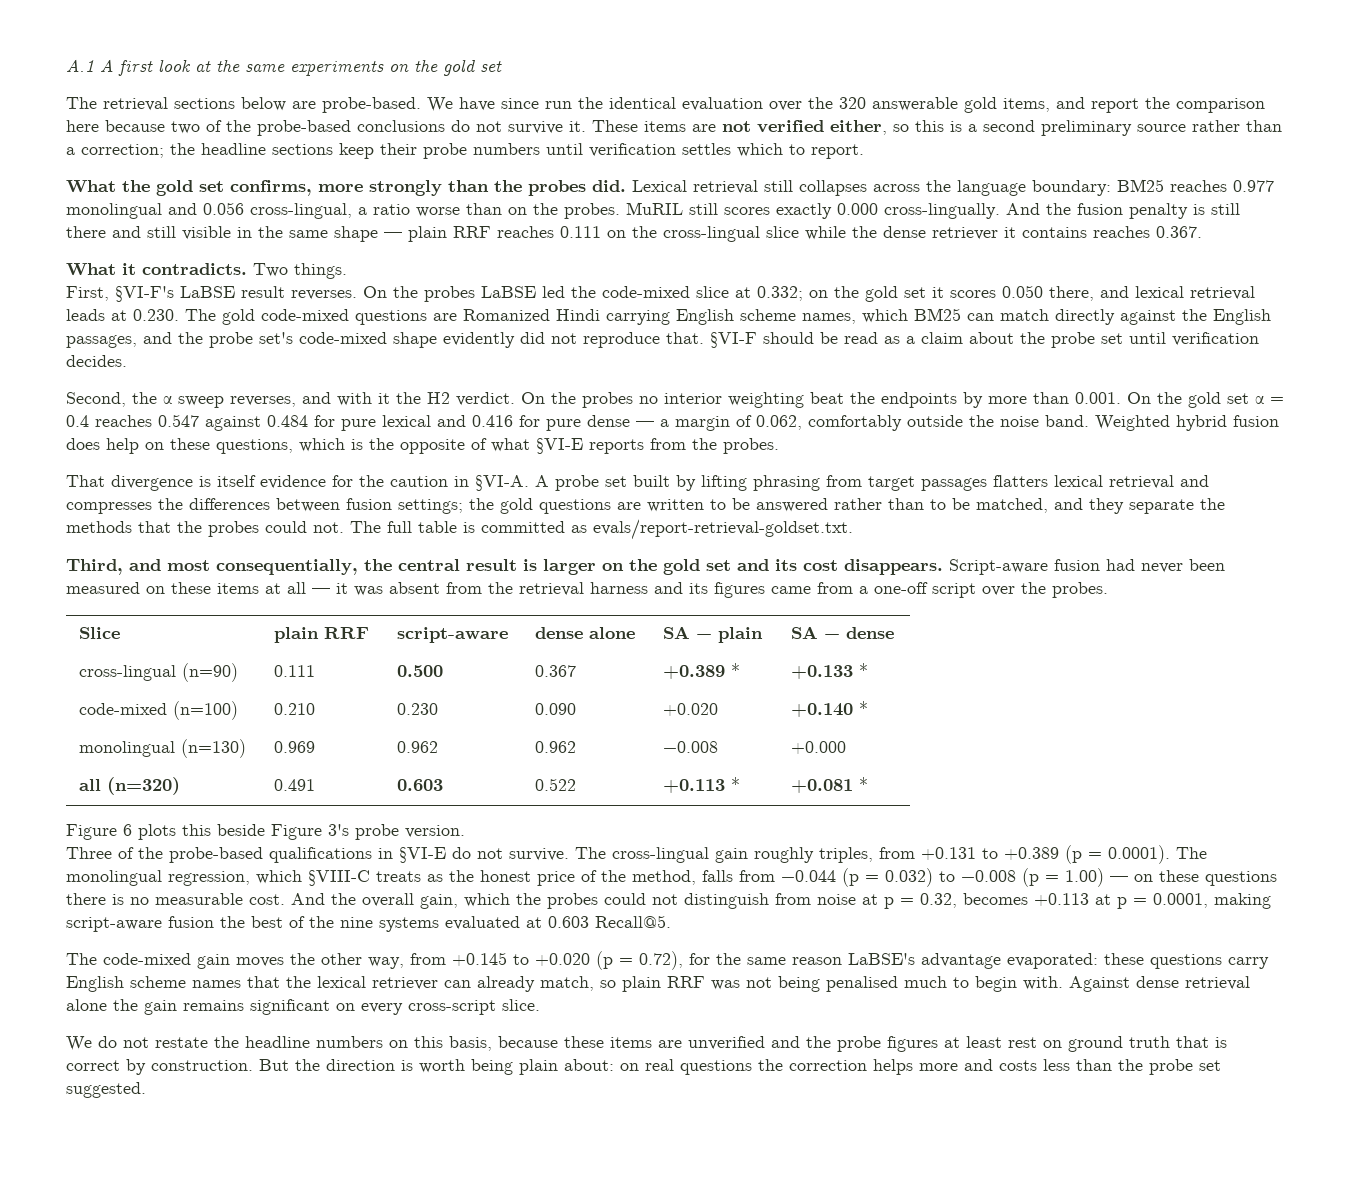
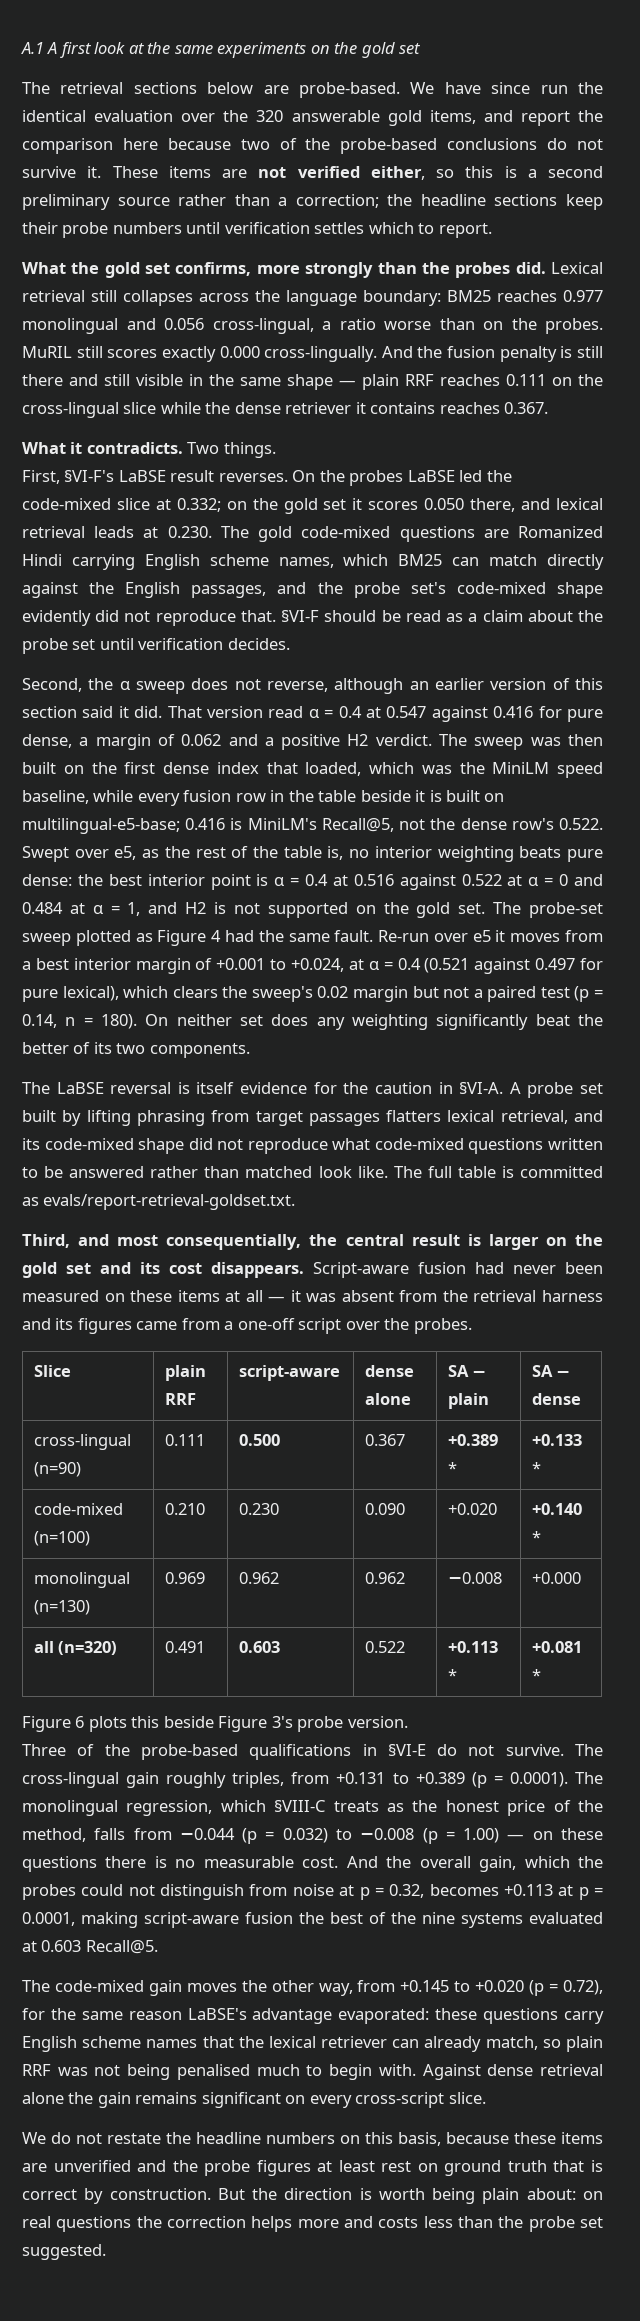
[230,392,1284,408] [66,414,1279,431] [66,438,779,454] [66,475,193,491] reverses, and with it the H2 verdict. On the probes no interior weighting beat the endpoints by more than 0.001. On the gold set α = 0.4 reaches 0.547 against 0.484 for pure lexical and 0.416 for pure dense — a margin of 0.062, comfortably outside the noise band. Weighted hybrid fusion does help on these questions, which is the opposite of what §VI-E reports from the probes. // That divergence -> [191,678,603,694] [22,706,603,722] [22,734,604,750] [22,762,603,778] [22,790,505,806] [22,818,603,834] [22,846,603,862] [22,874,603,890] [22,902,604,918] [22,930,603,946] [22,958,604,974] [22,986,603,1002] [22,1014,603,1030] [22,1042,250,1058] [22,1082,172,1094] does not reverse, although an earlier version of this section said it did. That version read α = 0.4 at 0.547 against 0.416 for pure dense, a margin of 0.062 and a positive H2 verdict. The sweep was then built on the first dense index that loaded, which was the MiniLM speed baseline, while every fusion row in the table beside it is built on multilingual-e5-base; 0.416 is MiniLM's Recall@5, not the dense row's 0.522. Swept over e5, as the rest of the table is, no interior weighting beats pure dense: the best interior point is α = 0.4 at 0.516 against 0.522 at α = 0 and 0.484 at α = 1, and H2 is not supported on the gold set. The probe-set sweep plotted as Figure 4 had the same fault. Re-run over e5 it moves from a best interior margin of +0.001 to +0.024, at α = 0.4 (0.521 against 0.497 for pure lexical), which clears the sweep's 0.02 margin but not a paired test (p = 0.14, n = 180). On neither set does any weighting significantly beat the better of its two components. // The LaBSE reversal
[1109,475,1209,489] [66,498,641,514] retrieval and compresses the differences between fusion settings; the gold questions are -> [500,1110,603,1124] [22,1138,544,1154] retrieval, and its code-mixed shape did not reproduce what code-mixed questions
[930,498,1225,514] [66,521,344,537] to be matched, and they separate the methods that the probes could not. -> [245,1166,388,1178] matched look like.

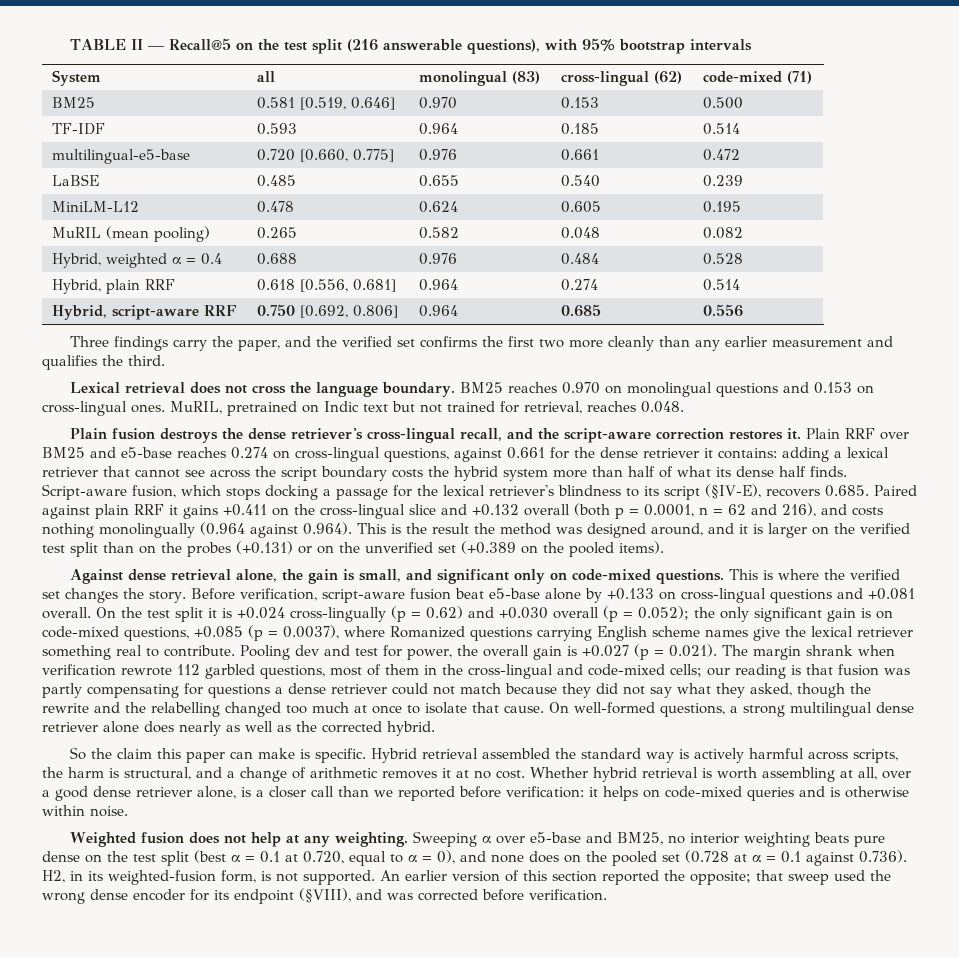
[21,42,421,58] [22,82,603,98] [22,110,604,126] [22,138,604,154] [22,166,603,180] [22,194,603,210] [22,222,492,238] [22,262,604,278] [22,290,603,306] [22,318,603,334] [22,346,603,362] [22,374,603,390] [22,402,549,418] [22,442,276,458] [22,470,512,486] [22,498,603,514] [22,526,603,542] [22,554,605,570] [22,582,603,598] [22,610,603,626] [22,638,290,654] [22,678,429,694] A.1 A first look at the same experiments on the gold set // The retrieval sections below are probe-based. We have since run the identical evaluation over the 320 answerable gold items, and report the comparison here because two of the probe-based conclusions do not survive it. These items are not verified either, so this is a second preliminary source rather than a correction; the headline sections keep their probe numbers until verification settles which to report. // What the gold set confirms, more strongly than the probes did. Lexical retrieval still collapses across the language boundary: BM25 reaches 0.977 monolingual and 0.056 cross-lingual, a ratio worse than on the probes. MuRIL still scores exactly 0.000 cross-lingually. And the fusion penalty is still there and still visible in the same shape — plain RRF reaches 0.111 on the cross-lingual slice while the dense retriever it contains reaches 0.367. // What it contradicts. Two things. // First, §VI-F's LaBSE result reverses. On the probes LaBSE led the code-mixed slice at 0.332; on the gold set it scores 0.050 there, and lexical retrieval leads at 0.230. The gold code-mixed questions are Romanized Hindi carrying English scheme names, which BM25 can match directly against the English passages, and the probe set's code-mixed shape evidently did not reproduce that. §VI-F should be read as a claim about the probe set until verification decides. // Second, the α sweep does not reverse, although an -> [69,38,752,54] [51,70,101,86] [256,71,275,82] [418,71,540,86] [560,71,682,86] [702,71,812,84] [51,97,95,108] [256,97,395,110] [418,97,457,109] [560,97,599,109] [702,97,743,109] [51,123,105,135] [256,123,297,135] [418,123,458,135] [560,123,599,135] [702,123,740,135] [51,149,190,164] [256,149,394,162] [418,149,457,161] [560,149,599,161] [702,149,740,161] [51,174,99,186] [256,175,296,187] [418,175,459,187] [560,175,600,187] [702,175,743,187] [51,201,139,212] [256,201,294,213] [418,201,458,213] [560,201,601,213] [702,201,741,213] [51,226,210,242] [256,227,297,239] [418,227,459,239] [560,227,600,239] [702,227,743,239] [51,253,222,268] [256,253,297,265] [418,253,457,265] [560,253,599,265] [702,253,743,265] [51,279,175,294] [256,279,396,292] [418,279,458,291] [560,279,598,291] [702,279,740,291] [51,305,236,320] [256,304,398,318] [418,305,458,317] [560,304,601,317] [702,304,743,317] [69,336,893,351] [42,355,165,370] [69,382,874,397] [42,401,684,416] [69,428,909,443] [42,447,889,462] [42,466,847,481] [42,484,917,500] [42,503,883,519] [42,522,910,538] [42,541,664,557] [69,569,900,584] [42,588,915,603] [42,606,893,622] [42,625,913,641] [42,644,895,660] [42,664,910,679] [42,683,871,698] [42,702,914,717] [42,721,435,736] [69,747,898,763] [42,767,911,782] [42,786,909,801] [42,805,128,817] [69,831,885,847] [42,850,907,866] [42,870,400,885] TABLE II — Recall@5 on the test split (216 answerable questions), with 95% bootstrap intervals // System | all | monolingual (83) | cross-lingual (62) | code-mixed (71) // BM25 | 0.581 [0.519, 0.646] | 0.970 | 0.153 | 0.500 // TF-IDF | 0.593 | 0.964 | 0.185 | 0.514 // multilingual-e5-base | 0.720 [0.660, 0.775] | 0.976 | 0.661 | 0.472 // LaBSE | 0.485 | 0.655 | 0.540 | 0.239 // MiniLM-L12 | 0.478 | 0.624 | 0.605 | 0.195 // MuRIL (mean pooling) | 0.265 | 0.582 | 0.048 | 0.082 // Hybrid, weighted α = 0.4 | 0.688 | 0.976 | 0.484 | 0.528 // Hybrid, plain RRF | 0.618 [0.556, 0.681] | 0.964 | 0.274 | 0.514 // Hybrid, script-aware RRF | 0.750 [0.692, 0.806] | 0.964 | 0.685 | 0.556 // Three findings carry the paper, and the verified set confirms the first two more cleanly than any earlier measurement and qualifies the third. // Lexical retrieval does not cross the language boundary. BM25 reaches 0.970 on monolingual questions and 0.153 on cross-lingual ones. MuRIL, pretrained on Indic text but not trained for retrieval, reaches 0.048. // Plain fusion destroys the dense retriever's cross-lingual recall, and the script-aware correction restores it. Plain RRF over BM25 and e5-base reaches 0.274 on cross-lingual questions, against 0.661 for the dense retriever it contains: adding a lexical retriever that cannot see across the script boundary costs the hybrid system more than half of what its dense half finds. Script-aware fusion, which stops docking a passage for the lexical retriever's blindness to its script (§IV-E), recovers 0.685. Paired against plain RRF it gains +0.411 on the cross-lingual slice and +0.132 overall (both p = 0.0001, n = 62 and 216), and costs nothing monolingually (0.964 against 0.964). This is the result the method was designed around, and it is larger on the verified test split than on the probes (+0.131) or on the unverified set (+0.389 on the pooled items). // Against dense retrieval alone, the gain is small, and significant only on code-mixed questions. This is where the verified set changes the story. Before verification, script-aware fusion beat e5-base alone by +0.133 on cross-lingual questions and +0.081 overall. On the test split it is +0.024 cross-lingually (p = 0.62) and +0.030 overall (p = 0.052); the only significant gain is on code-mixed questions, +0.085 (p = 0.0037), where Romanized questions carrying English scheme names give the lexical retriever something real to contribute. Pooling dev and test for power, the overall gain is +0.027 (p = 0.021). The margin shrank when verification rewrote 112 garbled questions, most of them in the cross-lingual and code-mixed cells; our reading is that fusion was partly compensating for questions a dense retriever could not match because they did not say what they asked, though the rewrite and the relabelling changed too much at once to isolate that cause. On well-formed questions, a strong multilingual dense retriever alone does nearly as well as the corrected hybrid. // So the claim this paper can make is specific. Hybrid retrieval assembled the standard way is actively harmful across scripts, the harm is structural, and a change of arithmetic removes it at no cost. Whether hybrid retrieval is worth assembling at all, over a good dense retriever alone, is a closer call than we reported before verification: it helps on code-mixed queries and is otherwise within noise. // Weighted fusion does not help at any weighting. Sweeping α over e5-base and BM25, no interior weighting beats pure dense on the test split (best α = 0.1 at 0.720, equal to α = 0), and none does on the pooled set (0.728 at α = 0.1 against 0.736). H2, in its weighted-fusion form, is not supported. An
[82,706,603,722] [22,734,604,750] [22,762,603,778] [22,790,505,806] [22,818,603,834] [22,846,603,862] [22,874,603,890] [22,902,604,918] [22,930,603,946] [22,958,604,974] [22,986,603,1002] [22,1014,603,1030] [22,1042,250,1058] [22,1082,604,1098] [22,1110,603,1126] [22,1138,603,1154] [22,1166,603,1178] [22,1194,296,1210] [22,1234,604,1250] [22,1262,603,1278] [22,1290,604,1302] [22,1318,472,1334] [33,1365,71,1377] [164,1365,206,1381] [164,1393,196,1405] [238,1365,340,1381] [364,1365,414,1377] [364,1393,411,1405] [447,1365,487,1377] [447,1393,489,1409] [531,1365,571,1377] [531,1393,581,1405] [33,1434,131,1450] [33,1462,81,1477] [164,1434,205,1446] [238,1434,280,1446] [364,1434,405,1446] [447,1434,498,1446] [447,1462,457,1474] [531,1434,582,1446] [531,1462,541,1474] [33,1503,123,1515] [33,1531,90,1546] [164,1503,205,1515] [238,1503,279,1515] [364,1503,405,1515] [447,1503,497,1515] [531,1503,582,1515] [531,1531,541,1543] [33,1572,130,1588] [33,1600,90,1615] [164,1572,205,1584] [238,1572,279,1584] [364,1572,405,1584] [447,1572,502,1584] [531,1572,581,1584] [33,1641,118,1655] [164,1641,205,1653] [238,1641,280,1653] [364,1641,405,1653] [447,1641,498,1653] [447,1669,457,1681] [531,1641,582,1653] [531,1669,541,1681] [22,1716,408,1732] [22,1744,603,1760] [22,1772,603,1788] [22,1800,603,1816] [22,1828,603,1844] [22,1856,603,1872] [22,1884,603,1900] [22,1912,603,1928] [22,1940,158,1954] [22,1980,603,1996] [22,2008,605,2024] [22,2036,603,2052] [22,2064,604,2080] [22,2092,486,2108] [22,2132,603,2146] [22,2160,604,2176] [22,2188,603,2204] [22,2216,603,2232] [22,2244,106,2260] said it did. That version read α = 0.4 at 0.547 against 0.416 for pure dense, a margin of 0.062 and a positive H2 verdict. The sweep was then built on the first dense index that loaded, which was the MiniLM speed baseline, while every fusion row in the table beside it is built on multilingual-e5-base; 0.416 is MiniLM's Recall@5, not the dense row's 0.522. Swept over e5, as the rest of the table is, no interior weighting beats pure dense: the best interior point is α = 0.4 at 0.516 against 0.522 at α = 0 and 0.484 at α = 1, and H2 is not supported on the gold set. The probe-set sweep plotted as Figure 4 had the same fault. Re-run over e5 it moves from a best interior margin of +0.001 to +0.024, at α = 0.4 (0.521 against 0.497 for pure lexical), which clears the sweep's 0.02 margin but not a paired test (p = 0.14, n = 180). On neither set does any weighting significantly beat the better of its two components. // The LaBSE reversal is itself evidence for the caution in §VI-A. A probe set built by lifting phrasing from target passages flatters lexical retrieval, and its code-mixed shape did not reproduce what code-mixed questions written to be answered rather than matched look like. The full table is committed as evals/report-retrieval-goldset.txt. // Third, and most consequentially, the central result is larger on the gold set and its cost disappears. Script-aware fusion had never been measured on these items at all — it was absent from the retrieval harness and its figures came from a one-off script over the probes. // Slice | plain RRF | script-aware | dense alone | SA − plain | SA − dense // cross-lingual (n=90) | 0.111 | 0.500 | 0.367 | +0.389 * | +0.133 * // code-mixed (n=100) | 0.210 | 0.230 | 0.090 | +0.020 | +0.140 * // monolingual (n=130) | 0.969 | 0.962 | 0.962 | −0.008 | +0.000 // all (n=320) | 0.491 | 0.603 | 0.522 | +0.113 * | +0.081 * // Figure 6 plots this beside Figure 3's probe version. // Three of the probe-based qualifications in §VI-E do not survive. The cross-lingual gain roughly triples, from +0.131 to +0.389 (p = 0.0001). The monolingual regression, which §VIII-C treats as the honest price of the method, falls from −0.044 (p = 0.032) to −0.008 (p = 1.00) — on these questions there is no measurable cost. And the overall gain, which the probes could not distinguish from noise at p = 0.32, becomes +0.113 at p = 0.0001, making script-aware fusion the best of the nine systems evaluated at 0.603 Recall@5. // The code-mixed gain moves the other way, from +0.145 to +0.020 (p = 0.72), for the same reason LaBSE's advantage evaporated: these questions carry English scheme names that the lexical retriever can already match, so plain RRF was not being penalised much to begin with. Against dense retrieval alone the gain remains significant on every cross-script slice. // We do not restate the headline numbers on this basis, because these items are unverified and the probe figures at least rest on ground truth that is correct by construction. But the direction is worth being plain about: on real questions the correction helps more and costs less than the probe set suggested. -> [602,870,891,885] [42,888,607,904] reported the opposite; that sweep used the wrong dense encoder for its endpoint (§VIII), and was corrected before verification.

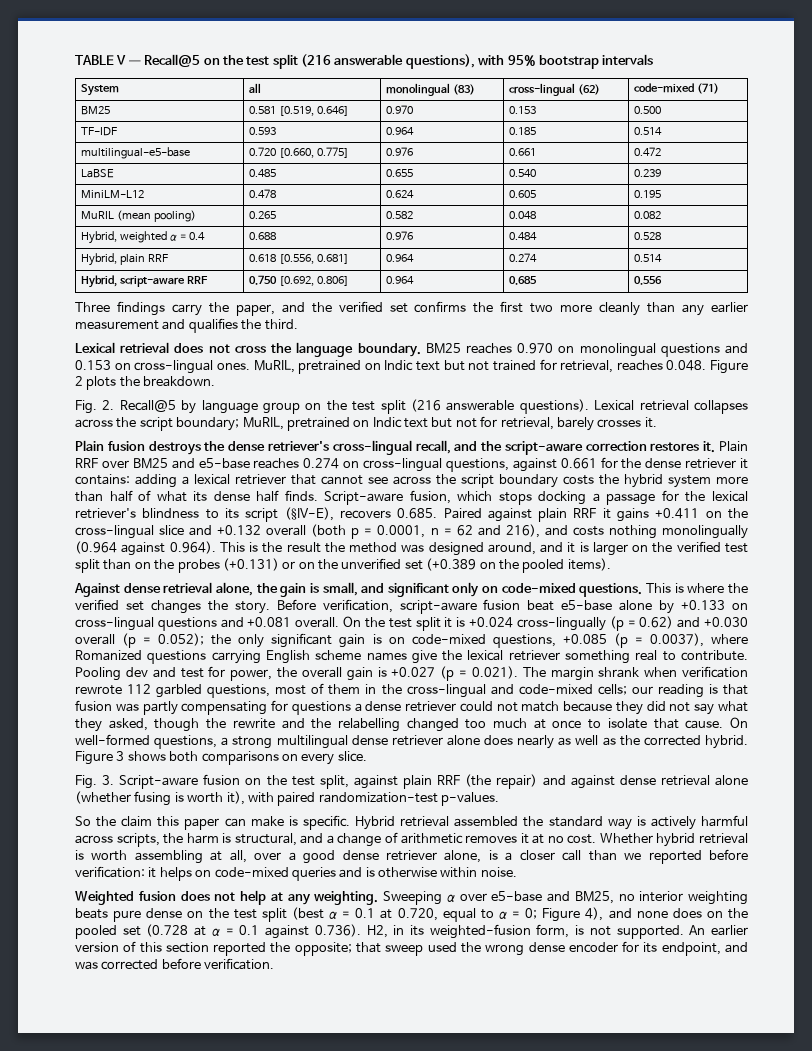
[130,39,143,50] II -> [116,55,127,65] V
(684, 407) none -> [710,360,748,374] [75,376,216,390] [75,399,748,414] [75,416,657,431] Figure 2 plots the breakdown. // Fig. 2. Recall@5 by language group on the test split (216 answerable questions). Lexical retrieval collapses across the script boundary; MuRIL, pretrained on Indic text but not for retrieval, barely crosses it.
(435, 728) none -> [75,751,367,765] [75,774,749,789] [75,791,499,806] Figure 3 shows both comparisons on every slice. // Fig. 3. Script-aware fusion on the test split, against plain RRF (the repair) and against dense retrieval alone (whether fusing is worth it), with paired randomization-test p-values.
[437,850,455,864] 0), -> [525,907,604,922] 0; Figure 4),
[234,888,351,904] endpoint (§VIII), -> [661,942,721,956] endpoint,

